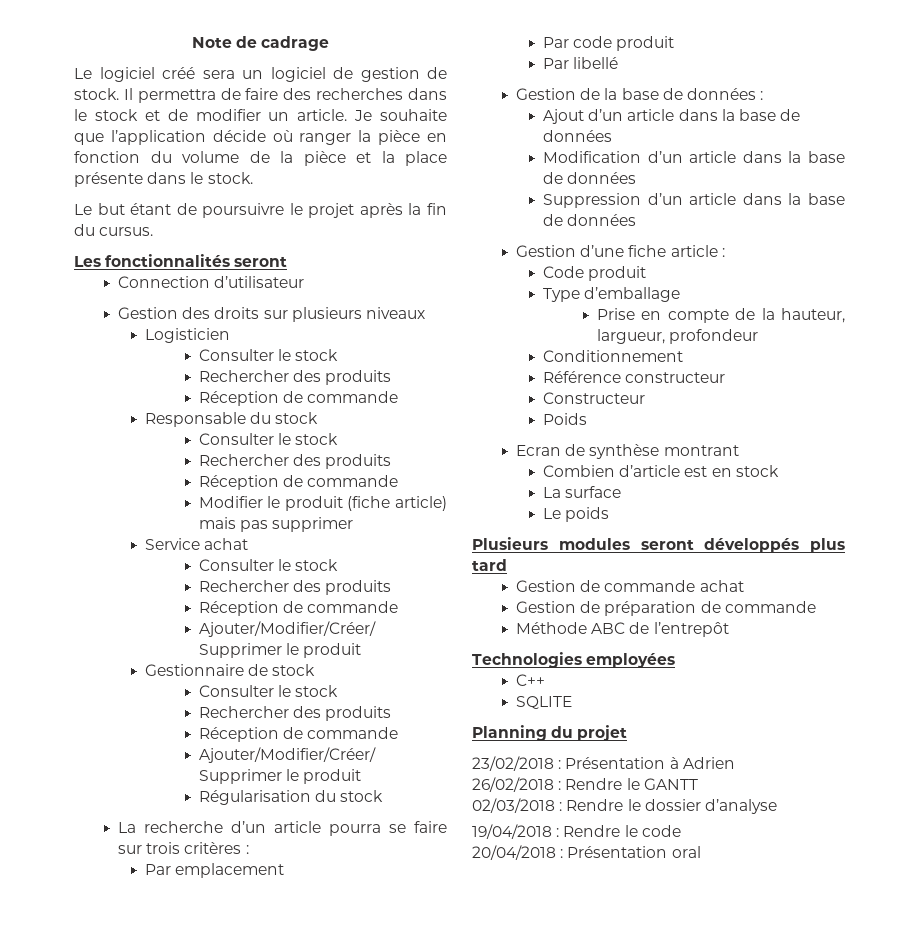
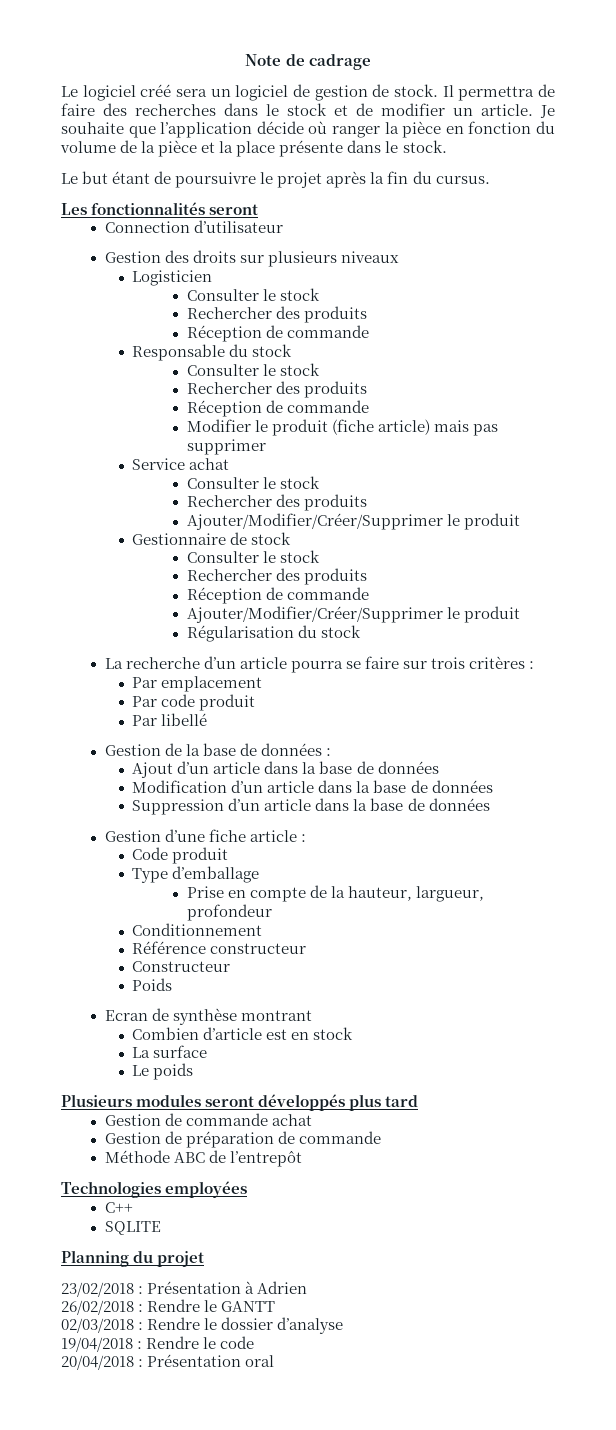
[198,601,399,616] // Réception de commande -> (368, 502) none

